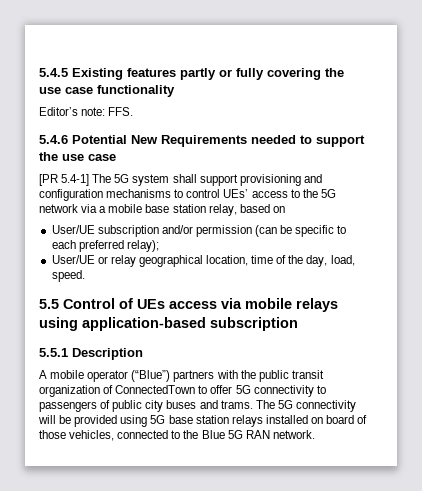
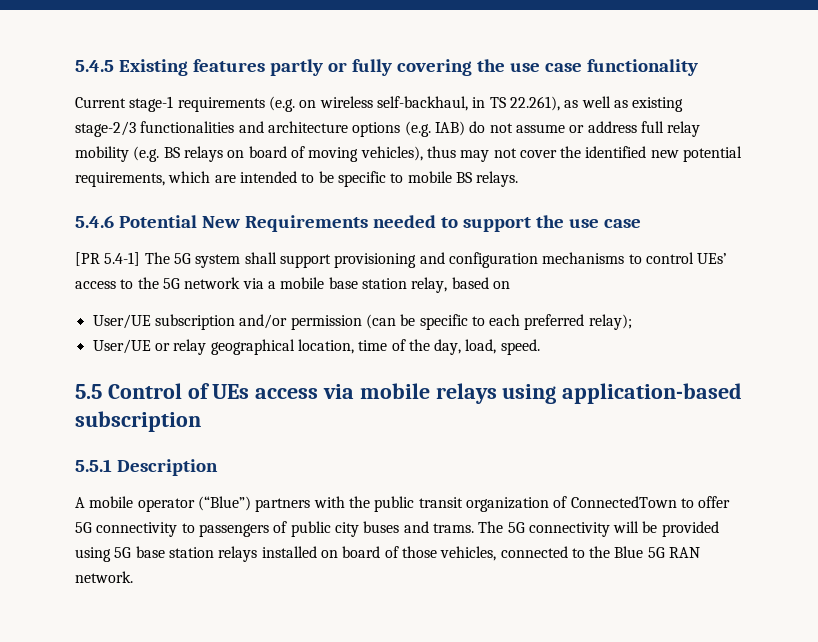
[39,107,134,116] Editor’s note: FFS. -> [75,96,684,112] [75,121,701,137] [75,146,743,162] [75,171,519,187] Current stage-1 requirements (e.g. on wireless self-backhaul, in TS 22.261), as well as existing stage-2/3 functionalities and architecture options (e.g. IAB) do not assume or address full relay mobility (e.g. BS relays on board of moving vehicles), thus may not cover the identified new potential requirements, which are intended to be specific to mobile BS relays.

